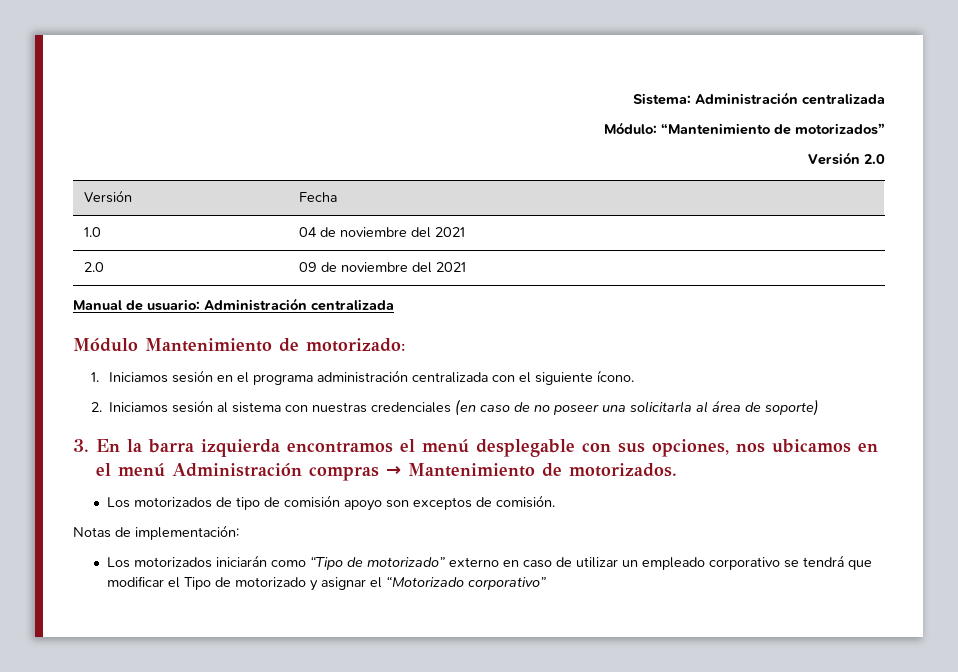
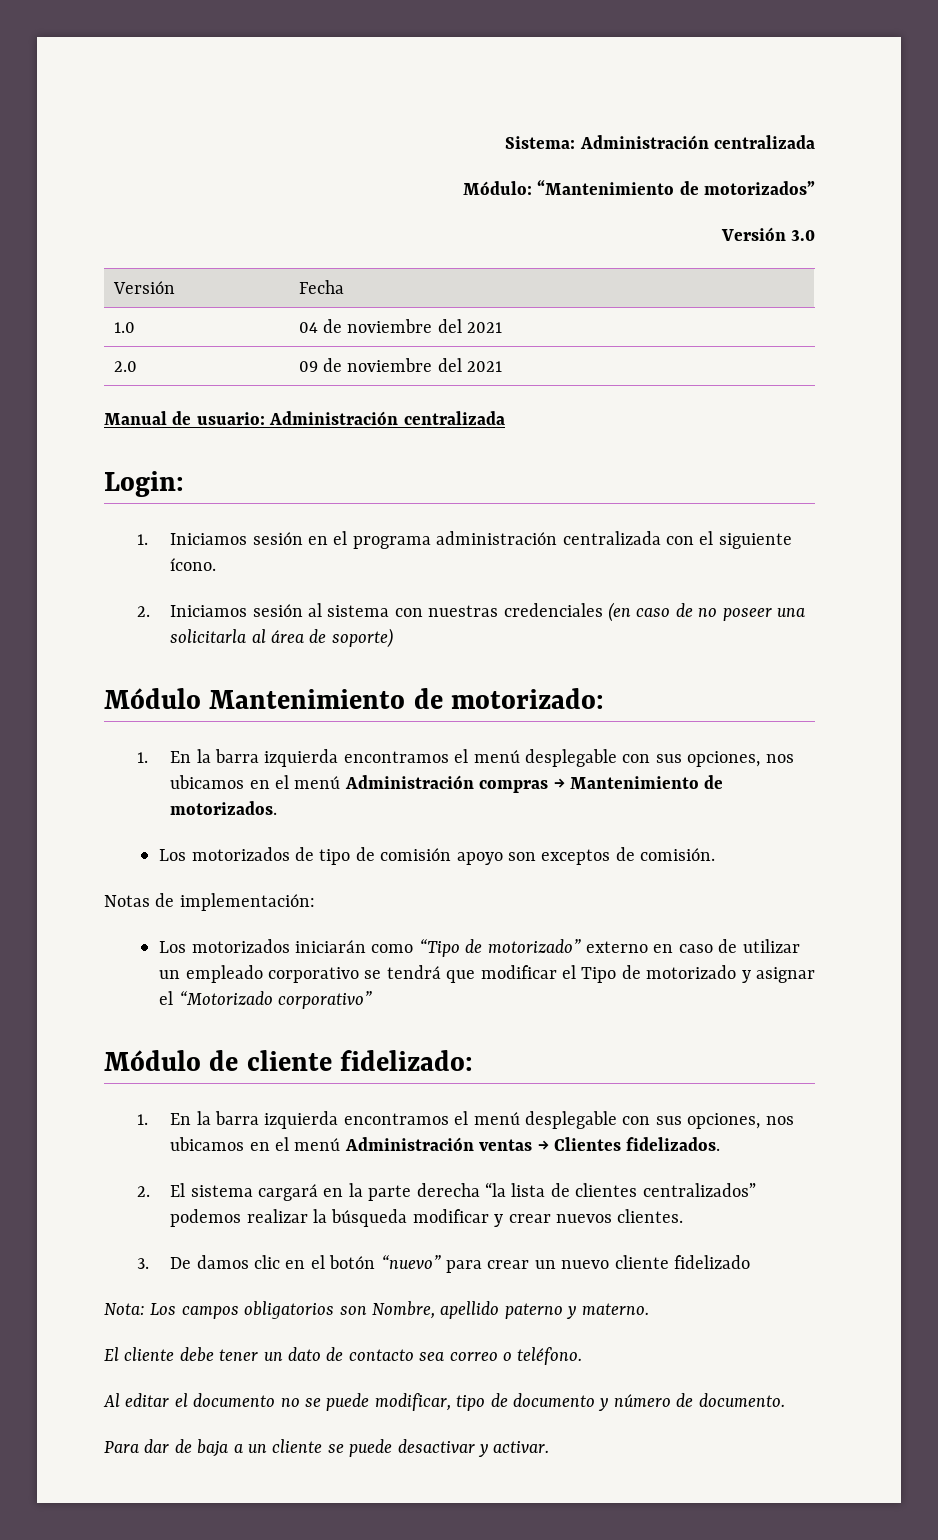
[864,154,885,164] 2.0 -> [791,230,815,241] 3.0
[73,338,405,352] Módulo Mantenimiento de motorizado: -> [104,471,184,497] Login:
[73,439,89,452] 3. -> [104,688,605,709] [137,752,149,763] Módulo Mantenimiento de motorizado: // 1.
(546, 583) none -> [104,1050,474,1071] [137,1111,794,1129] [170,1137,721,1151] [137,1182,756,1201] [170,1209,684,1227] [137,1255,750,1273] [104,1301,649,1319] [104,1347,583,1365] [103,1393,785,1411] [104,1439,550,1457] // Módulo de cliente fidelizado: // 1. En la barra izquierda encontramos el menú desplegable con sus opciones, nos ubicamos en el menú Administración ventas → Clientes fidelizados. // 2. El sistema cargará en la parte derecha “la lista de clientes centralizados” podemos realizar la búsqueda modificar y crear nuevos clientes. // 3. De damos clic en el botón “nuevo” para crear un nuevo cliente fidelizado // Nota: Los campos obligatorios son Nombre, apellido paterno y materno. // El cliente debe tener un dato de contacto sea correo o teléfono. // Al editar el documento no se puede modificar, tipo de documento y número de documento. // Para dar de baja a un cliente se puede desactivar y activar.

